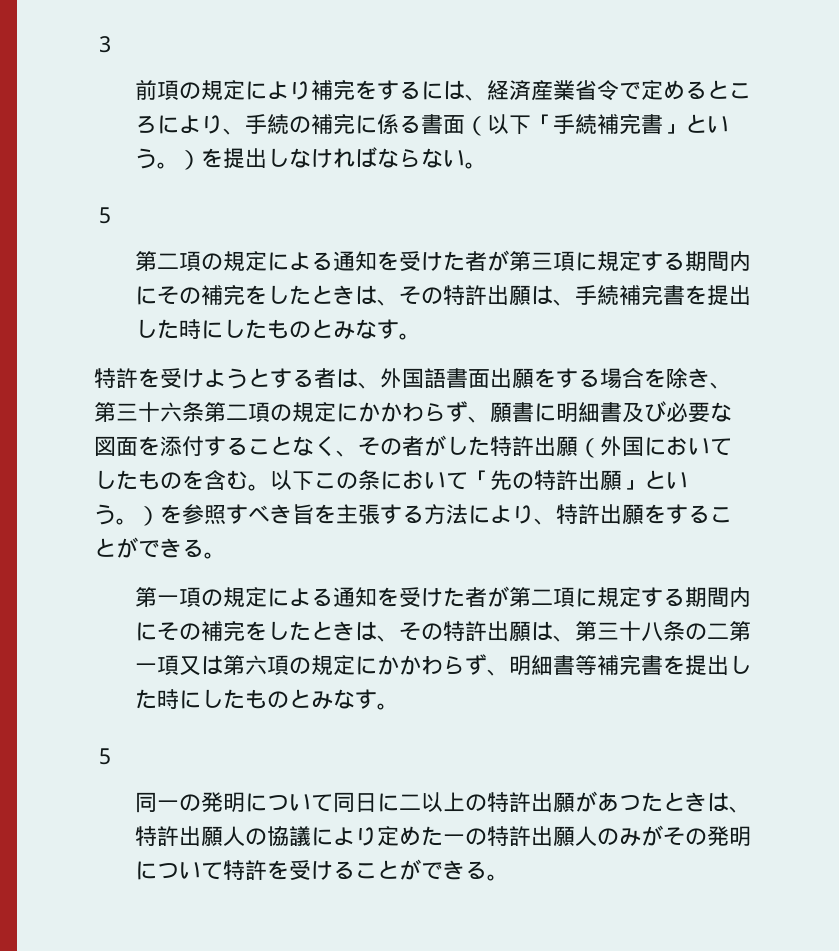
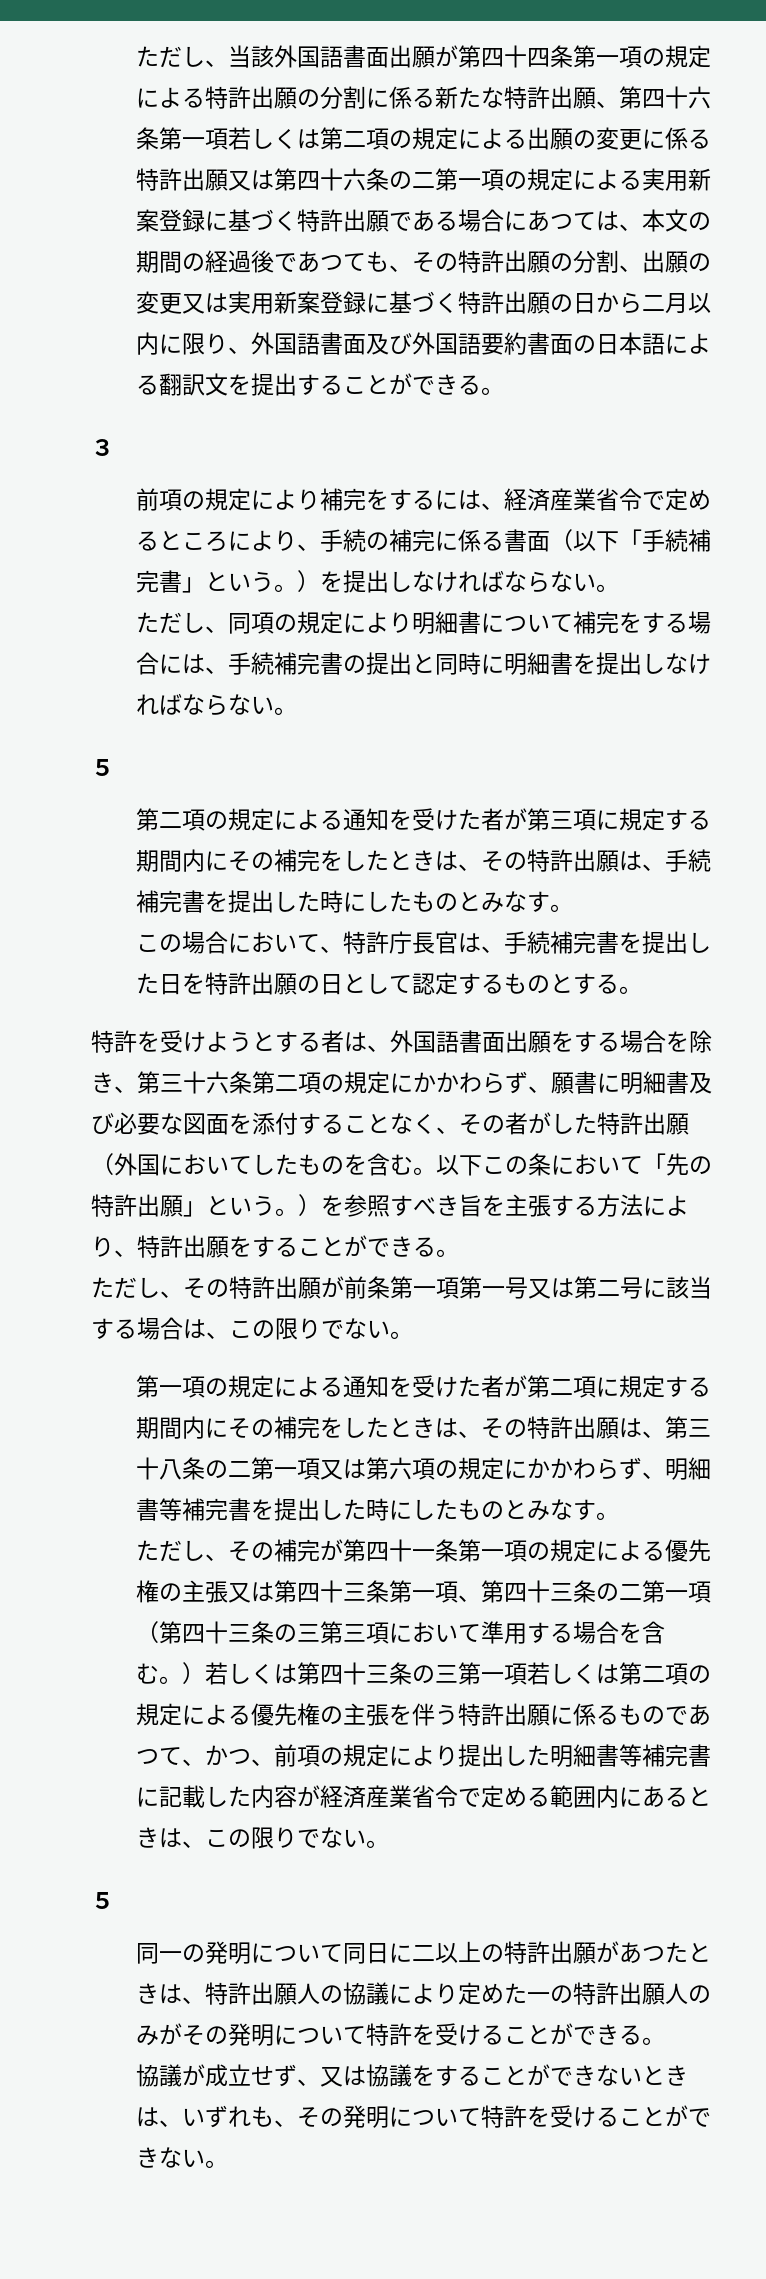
(94, 44) none -> [135,45,711,68] [135,86,711,109] [135,127,711,150] [135,168,711,191] [135,209,711,232] [135,250,711,273] [135,291,711,314] [135,332,711,355] [135,373,504,396] ただし、当該外国語書面出願が第四十四条第一項の規定による特許出願の分割に係る新たな特許出願、第四十六条第一項若しくは第二項の規定による出願の変更に係る特許出願又は第四十六条の二第一項の規定による実用新案登録に基づく特許出願である場合にあつては、本文の期間の経過後であつても、その特許出願の分割、出願の変更又は実用新案登録に基づく特許出願の日から二月以内に限り、外国語書面及び外国語要約書面の日本語による翻訳文を提出することができる。 //
(487, 165) none -> [135,611,711,634] [135,652,711,675] [135,693,297,716] // ただし、同項の規定により明細書について補完をする場合には、手続補完書の提出と同時に明細書を提出しなければならない。
(421, 336) none -> [135,931,711,954] [135,972,642,995] // この場合において、特許庁長官は、手続補完書を提出した日を特許出願の日として認定するものとする。
(226, 555) none -> [91,1276,712,1299] [91,1317,413,1340] // ただし、その特許出願が前条第一項第一号又は第二号に該当する場合は、この限りでない。
(399, 706) none -> [135,1539,711,1562] [135,1580,711,1603] [135,1621,665,1644] [135,1662,711,1685] [135,1703,711,1726] [135,1744,711,1767] [135,1785,711,1808] [135,1827,389,1849] // ただし、その補完が第四十一条第一項の規定による優先権の主張又は第四十三条第一項、第四十三条の二第一項（第四十三条の三第三項において準用する場合を含む。）若しくは第四十三条の三第一項若しくは第二項の規定による優先権の主張を伴う特許出願に係るものであつて、かつ、前項の規定により提出した明細書等補完書に記載した内容が経済産業省令で定める範囲内にあるときは、この限りでない。
(509, 877) none -> [135,2064,688,2087] [135,2105,711,2128] [135,2147,228,2168] // 協議が成立せず、又は協議をすることができないときは、いずれも、その発明について特許を受けることができない。

